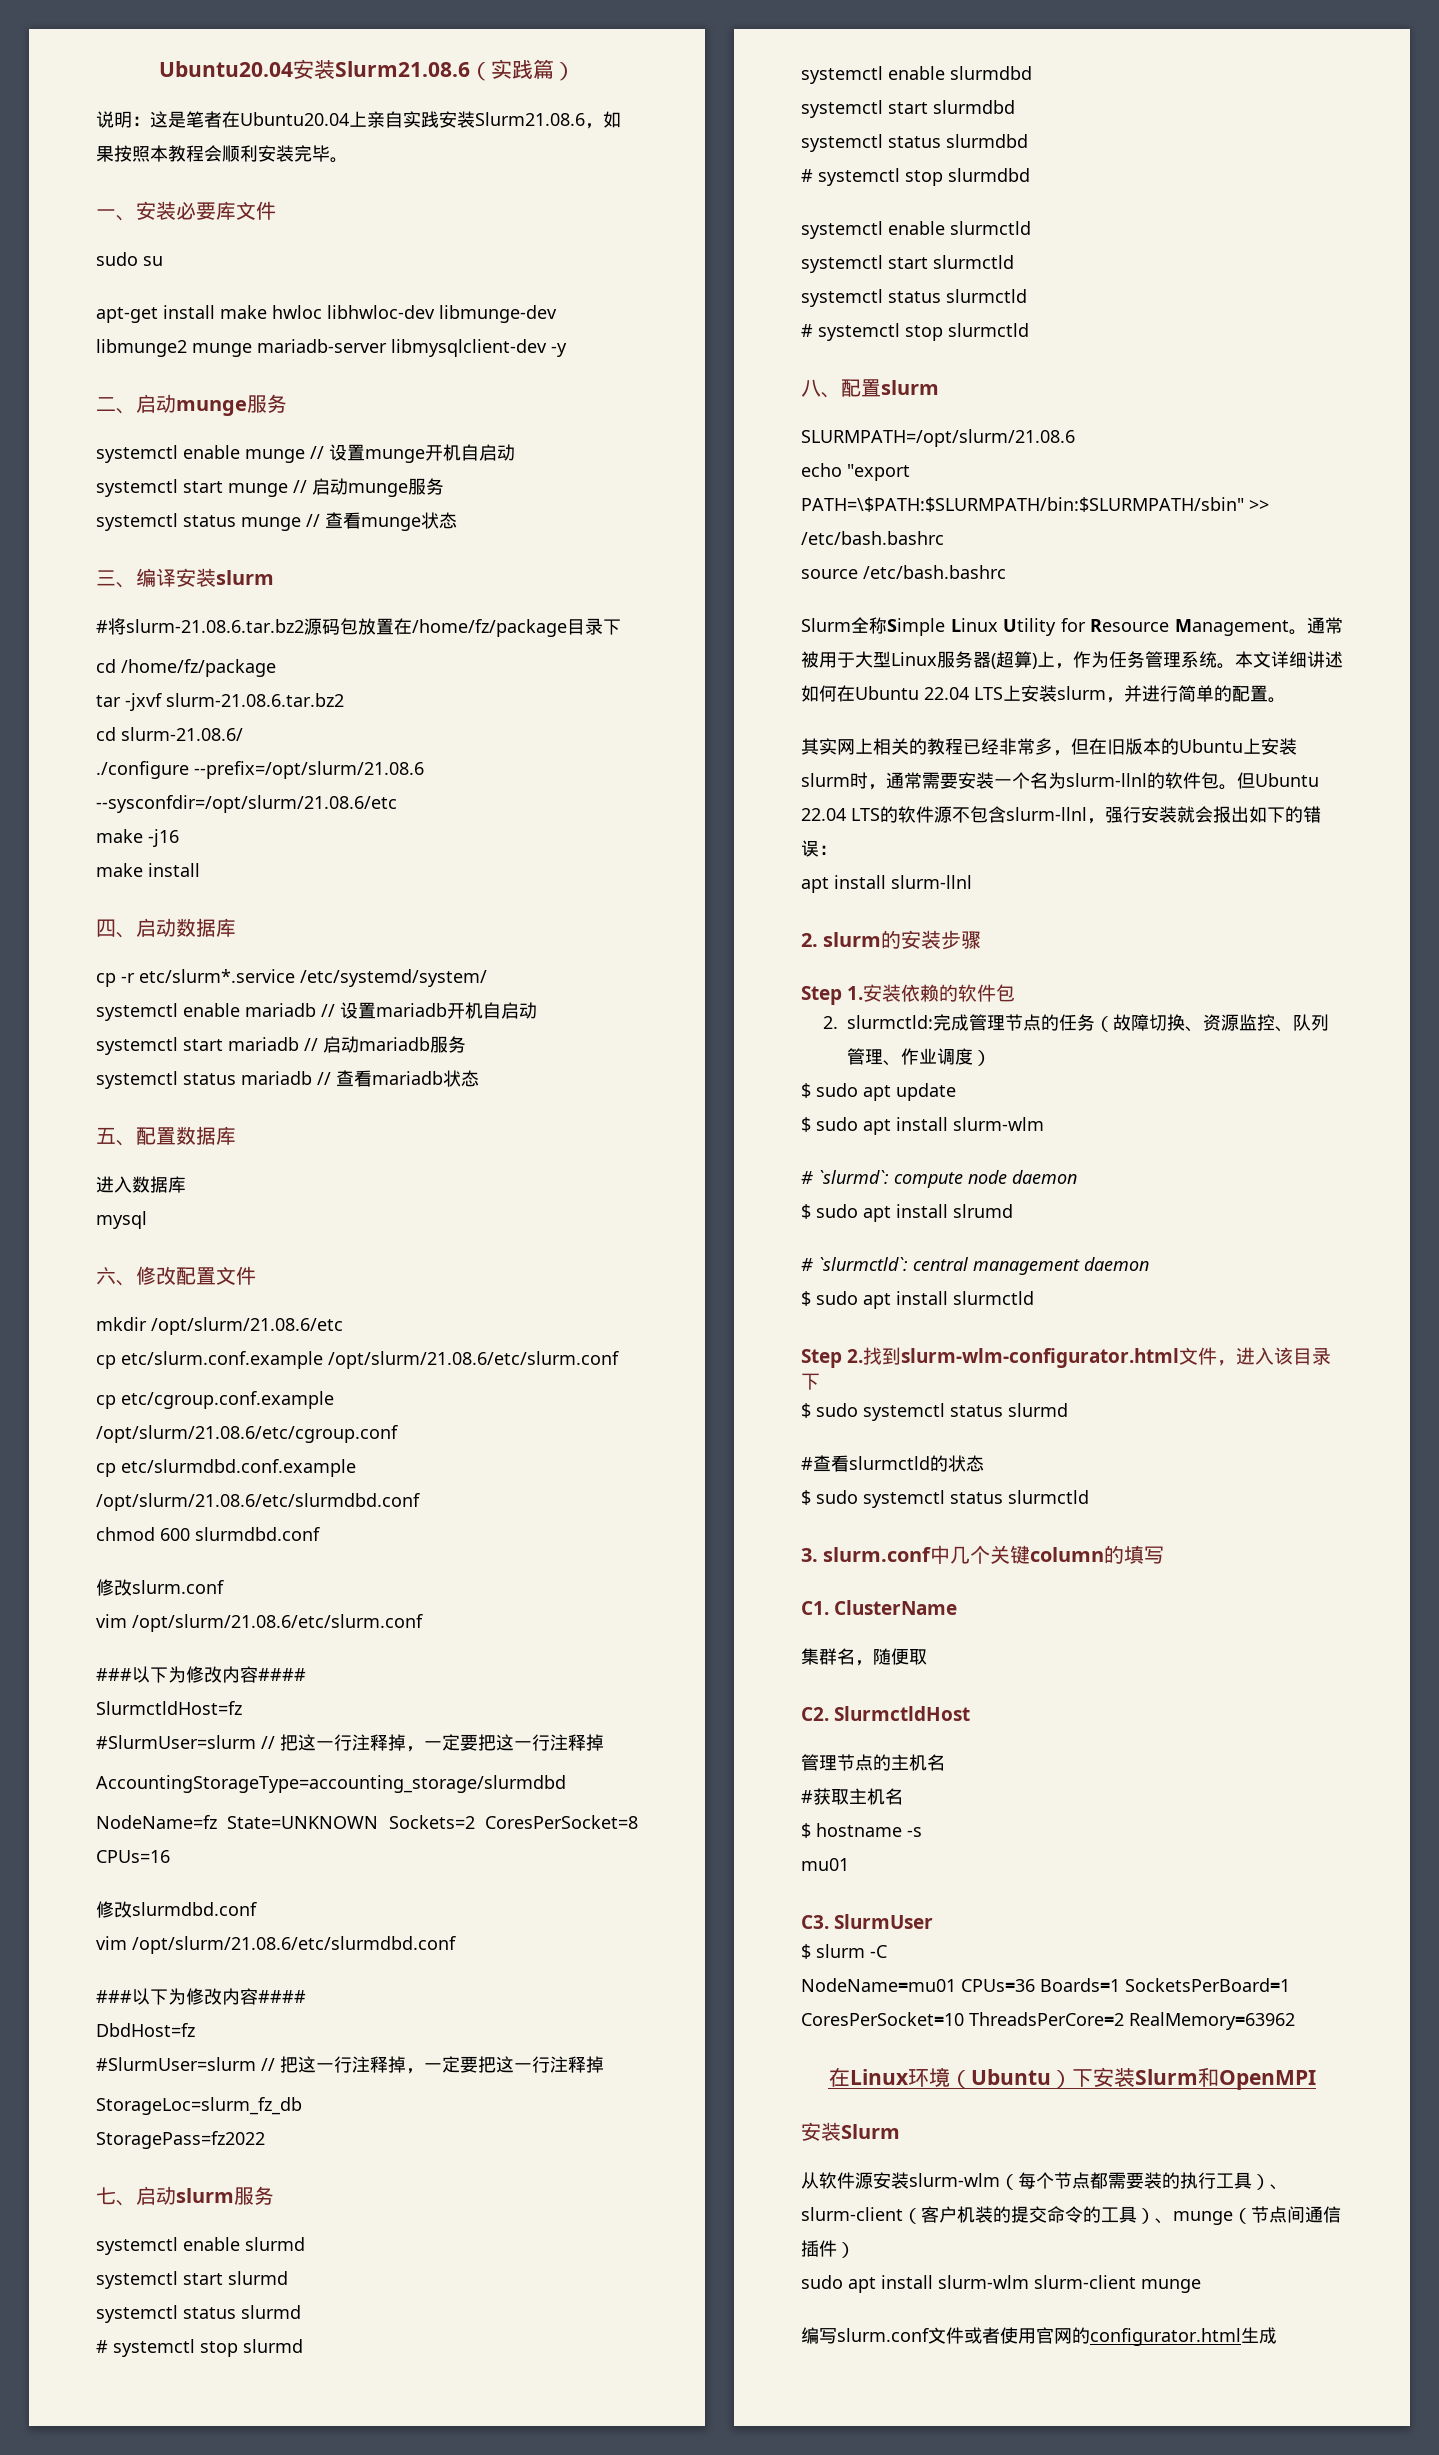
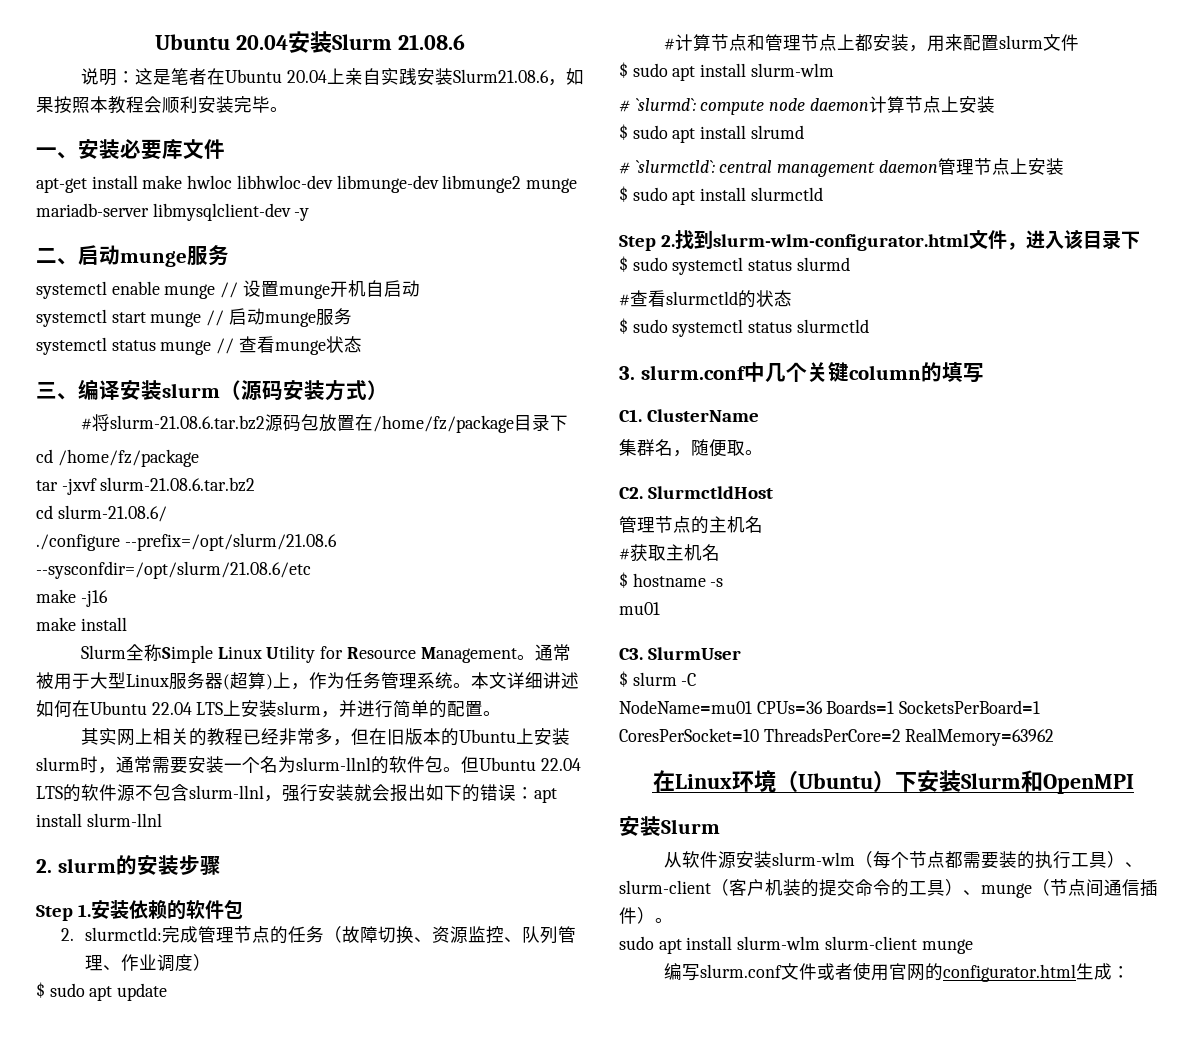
[159,59,575,81] Ubuntu20.04安装Slurm21.08.6（实践篇） -> [155,31,465,53] Ubuntu 20.04安装Slurm 21.08.6
[240,112,349,126] Ubuntu20.04 -> [224,69,327,83] Ubuntu 20.04
[96,252,163,266] // sudo su -> (225, 149) none
(274, 577) none -> [220,380,388,401] （源码安装方式）
[96,918,236,938] [96,969,487,987] [96,1002,537,1021] [96,1036,466,1055] [96,1070,479,1089] [96,1126,236,1146] [96,1176,186,1193] [96,1211,147,1229] [96,1266,256,1286] [96,1317,343,1335] [96,1351,619,1369] [96,1391,334,1409] [96,1425,398,1443] [96,1459,356,1477] [96,1493,420,1511] [96,1527,320,1541] [96,1579,224,1596] [96,1614,423,1632] [96,1666,306,1683] [96,1701,242,1715] [96,1734,604,1752] [96,1775,566,1793] [96,1815,638,1829] [96,1850,170,1863] [96,1901,257,1918] [96,1936,456,1954] [96,1988,306,2005] [96,2023,195,2037] [96,2056,604,2074] [96,2097,302,2115] [96,2131,265,2149] [96,2186,274,2206] [96,2237,305,2255] [96,2271,288,2289] [96,2305,301,2323] [96,2339,303,2357] [801,66,1032,84] [801,100,1015,118] [801,134,1028,152] [801,168,1030,186] [801,221,1031,239] [801,255,1014,273] [801,289,1027,307] [801,323,1029,341] [801,379,939,398] [801,429,1075,447] [801,463,910,481] [801,497,1269,512] [801,531,944,545] [801,565,1006,579] // 四、启动数据库 // cp -r etc/slurm*.service /etc/systemd/system/ // systemctl enable mariadb // 设置mariadb开机自启动 // systemctl start mariadb // 启动mariadb服务 // systemctl status mariadb // 查看mariadb状态 // 五、配置数据库 // 进入数据库 // mysql // 六、修改配置文件 // mkdir /opt/slurm/21.08.6/etc // cp etc/slurm.conf.example /opt/slurm/21.08.6/etc/slurm.conf // cp etc/cgroup.conf.example /opt/slurm/21.08.6/etc/cgroup.conf // cp etc/slurmdbd.conf.example /opt/slurm/21.08.6/etc/slurmdbd.conf // chmod 600 slurmdbd.conf // 修改slurm.conf // vim /opt/slurm/21.08.6/etc/slurm.conf // ###以下为修改内容#### // SlurmctldHost=fz // #SlurmUser=slurm // 把这一行注释掉，一定要把这一行注释掉 // AccountingStorageType=accounting_storage/slurmdbd // NodeName=fz State=UNKNOWN Sockets=2 CoresPerSocket=8 CPUs=16 // 修改slurmdbd.conf // vim /opt/slurm/21.08.6/etc/slurmdbd.conf // ###以下为修改内容#### // DbdHost=fz // #SlurmUser=slurm // 把这一行注释掉，一定要把这一行注释掉 // StorageLoc=slurm_fz_db // StoragePass=fz2022 // 七、启动slurm服务 // systemctl enable slurmd // systemctl start slurmd // systemctl status slurmd // # systemctl stop slurmd // systemctl enable slurmdbd // systemctl start slurmdbd // systemctl status slurmdbd // # systemctl stop slurmdbd // systemctl enable slurmctld // systemctl start slurmctld // systemctl status slurmctld // # systemctl stop slurmctld // 八、配置slurm // SLURMPATH=/opt/slurm/21.08.6 // echo "export PATH=\$PATH:$SLURMPATH/bin:$SLURMPATH/sbin" >> /etc/bash.bashrc // source /etc/bash.bashrc -> (127, 624) none
(837, 850) // -> (534, 793) none
(956, 1092) none -> [663,34,1079,52] // #计算节点和管理节点上都安装，用来配置slurm文件
(1077, 1177) none -> [868,96,995,113] 计算节点上安装
(1149, 1264) none -> [937,158,1064,175] 管理节点上安装
(927, 1657) none -> [745,450,763,455] 。
(855, 2250) none -> [655,918,673,923] 。
(1277, 2335) none -> [1111,966,1130,978] ：

